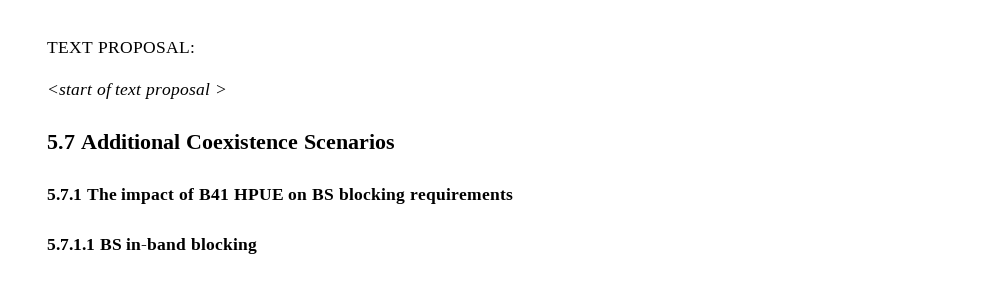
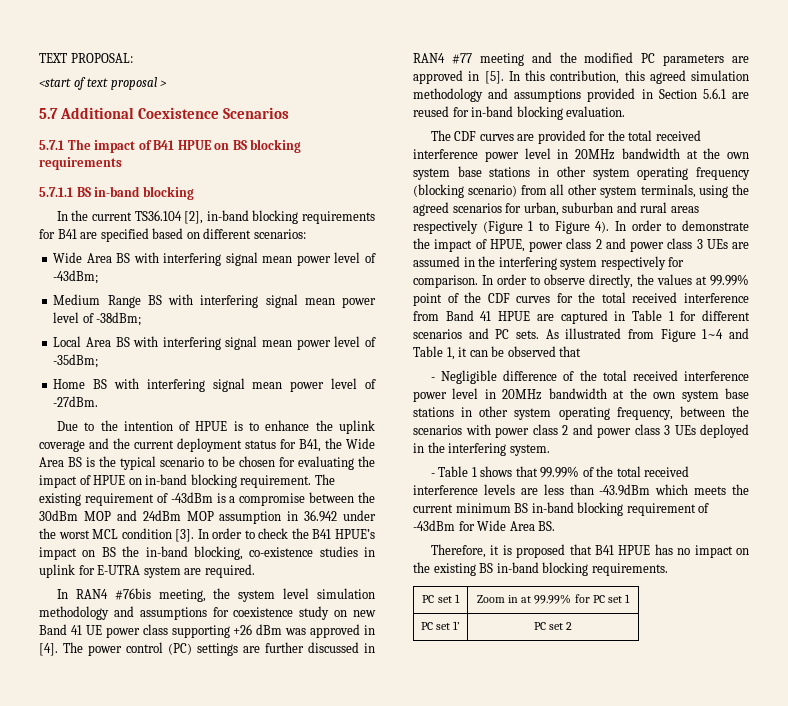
(258, 246) none -> [56,210,375,224] [39,228,306,242] [53,252,377,266] [53,270,99,284] [53,294,376,308] [53,312,142,326] [53,336,376,350] [53,354,99,368] [53,378,376,392] [53,396,99,407] [56,420,375,434] [39,438,375,452] [39,456,375,470] [39,474,335,488] [39,492,375,506] [39,510,376,524] [39,528,375,542] [39,546,375,560] [39,564,255,578] [56,588,375,602] [39,606,376,620] [39,624,375,638] [39,642,375,656] [413,52,749,66] [413,70,749,84] [413,88,749,102] [413,106,626,120] [430,130,701,144] [413,148,749,162] [413,166,750,180] [413,184,749,198] [413,202,699,216] [413,220,749,234] [413,238,749,252] [413,256,685,270] [413,274,749,288] [413,292,749,306] [413,310,750,324] [413,328,749,342] [413,346,582,360] [430,370,749,384] [413,388,750,402] [413,406,749,420] [413,424,749,438] [413,442,550,456] [430,466,690,478] [413,484,749,496] [413,502,710,516] [413,520,556,531] [430,544,749,558] [413,562,668,576] [422,594,460,603] [477,594,630,604] [420,621,461,630] [533,622,573,630] // In the current TS36.104 [2], in-band blocking requirements for B41 are specified based on different scenarios: // Wide Area BS with interfering signal mean power level of -43dBm; // Medium Range BS with interfering signal mean power level of -38dBm; // Local Area BS with interfering signal mean power level of -35dBm; // Home BS with interfering signal mean power level of -27dBm. // Due to the intention of HPUE is to enhance the uplink coverage and the current deployment status for B41, the Wide Area BS is the typical scenario to be chosen for evaluating the impact of HPUE on in-band blocking requirement. The existing requirement of -43dBm is a compromise between the 30dBm MOP and 24dBm MOP assumption in 36.942 under the worst MCL condition [3]. In order to check the B41 HPUE’s impact on BS the in-band blocking, co-existence studies in uplink for E-UTRA system are required. // In RAN4 #76bis meeting, the system level simulation methodology and assumptions for coexistence study on new Band 41 UE power class supporting +26 dBm was approved in [4]. The power control (PC) settings are further discussed in RAN4 #77 meeting and the modified PC parameters are approved in [5]. In this contribution, this agreed simulation methodology and assumptions provided in Section 5.6.1 are reused for in-band blocking evaluation. // The CDF curves are provided for the total received interference power level in 20MHz bandwidth at the own system base stations in other system operating frequency (blocking scenario) from all other system terminals, using the agreed scenarios for urban, suburban and rural areas respectively (Figure 1 to Figure 4). In order to demonstrate the impact of HPUE, power class 2 and power class 3 UEs are assumed in the interfering system respectively for comparison. In order to observe directly, the values at 99.99% point of the CDF curves for the total received interference from Band 41 HPUE are captured in Table 1 for different scenarios and PC sets. As illustrated from Figure 1~4 and Table 1, it can be observed that // - Negligible difference of the total received interference power level in 20MHz bandwidth at the own system base stations in other system operating frequency, between the scenarios with power class 2 and power class 3 UEs deployed in the interfering system. // - Table 1 shows that 99.99% of the total received interference levels are less than -43.9dBm which meets the current minimum BS in-band blocking requirement of -43dBm for Wide Area BS. // Therefore, it is proposed that B41 HPUE has no impact on the existing BS in-band blocking requirements. // PC set 1 | Zoom in at 99.99% for PC set 1 // PC set 1’ | PC set 2

